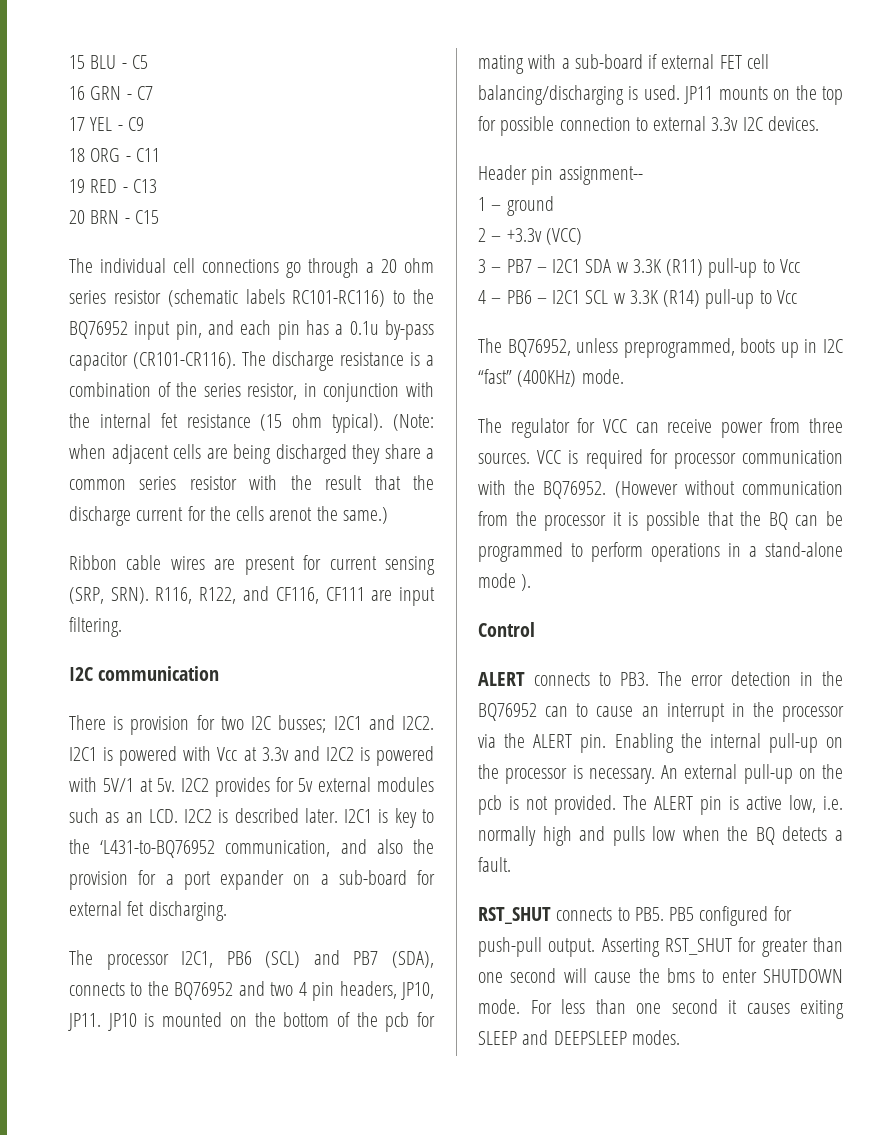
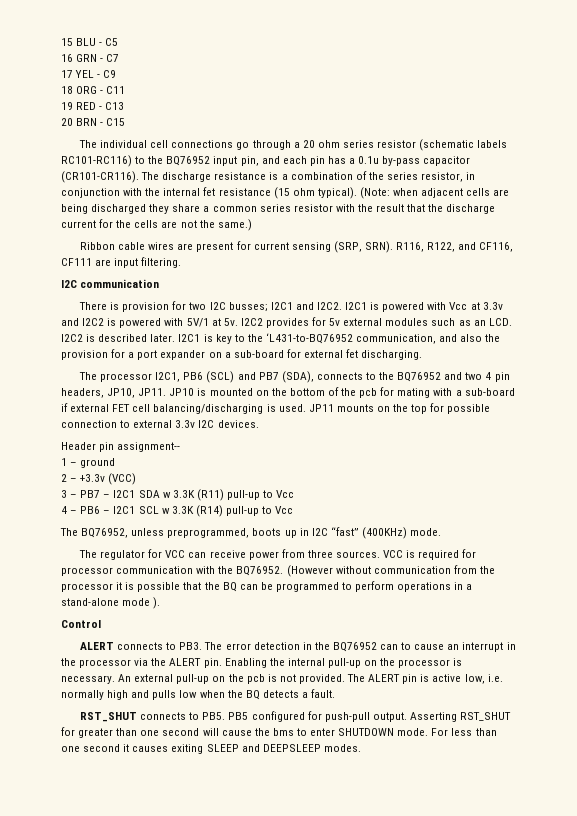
[269,507,313,521] arenot -> [161,220,197,228] are not

